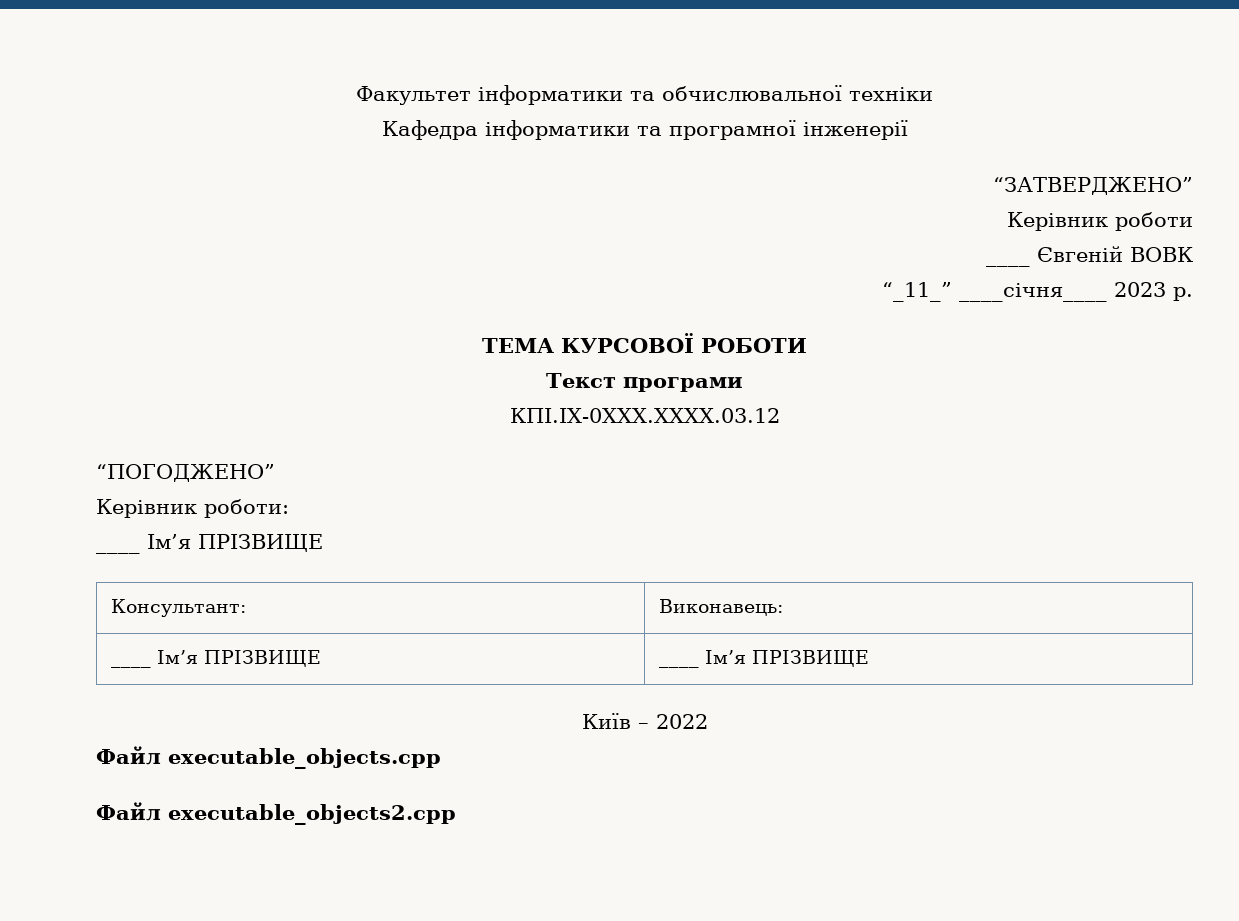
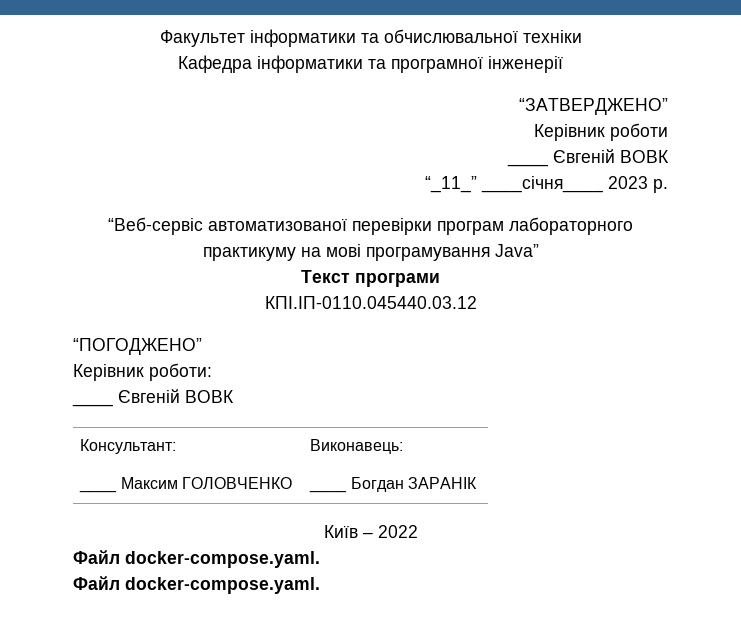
[482,333,807,353] ТЕМА КУРСОВОЇ РОБОТИ -> [108,217,633,235] [202,244,539,261] “Веб-сервіс автоматизованої перевірки програм лабораторного практикуму на мові програмування Java”
[509,408,780,423] КПІ.ІХ-0ХХХ.ХХХХ.03.12 -> [264,296,477,309] КПІ.ІП-0110.045440.03.12
[147,534,323,552] Ім’я ПРІЗВИЩЕ -> [118,389,234,403] Євгеній ВОВК
[157,650,322,667] [659,664,700,668] [705,650,870,667] Ім’я ПРІЗВИЩЕ | ____ Ім’я ПРІЗВИЩЕ -> [120,477,293,489] [309,477,478,493] Максим ГОЛОВЧЕНКО | ____ Богдан ЗАРАНІК
[168,748,441,769] [96,802,456,825] executable_objects.cpp // Файл executable_objects2.cpp -> [125,551,320,568] [73,576,320,594] docker-compose.yaml. // Файл docker-compose.yaml.

